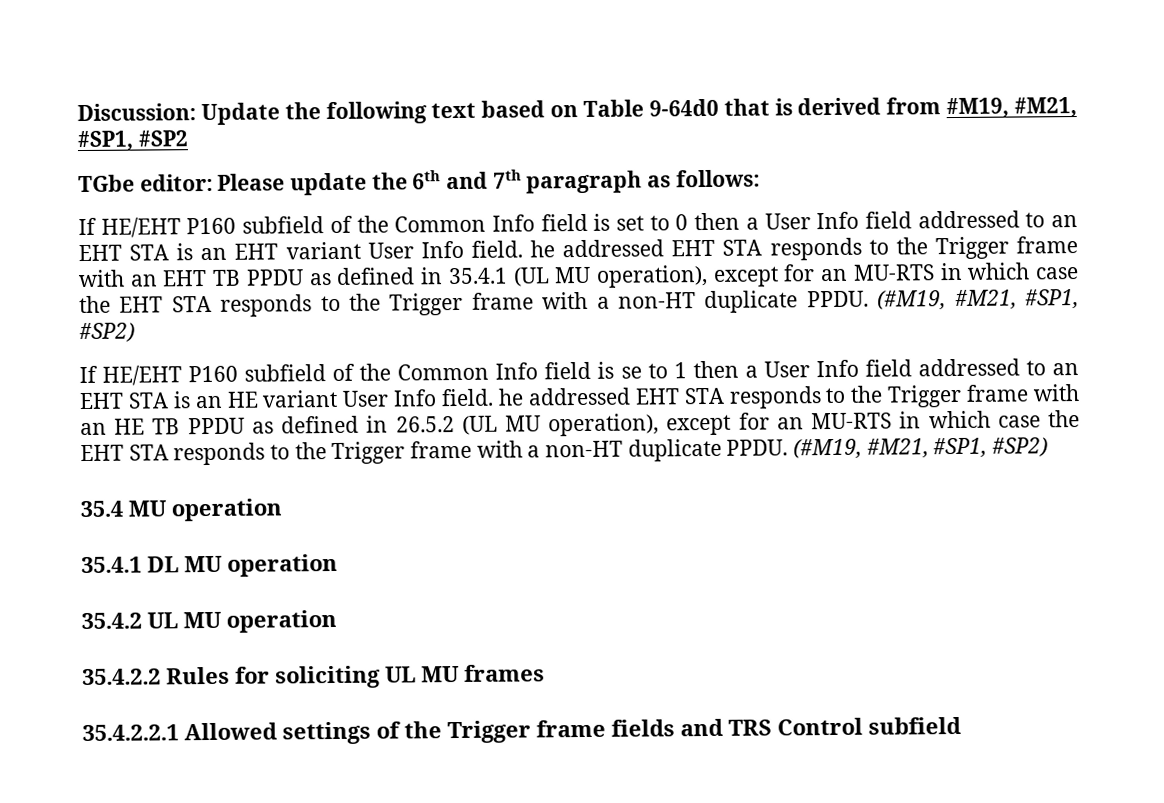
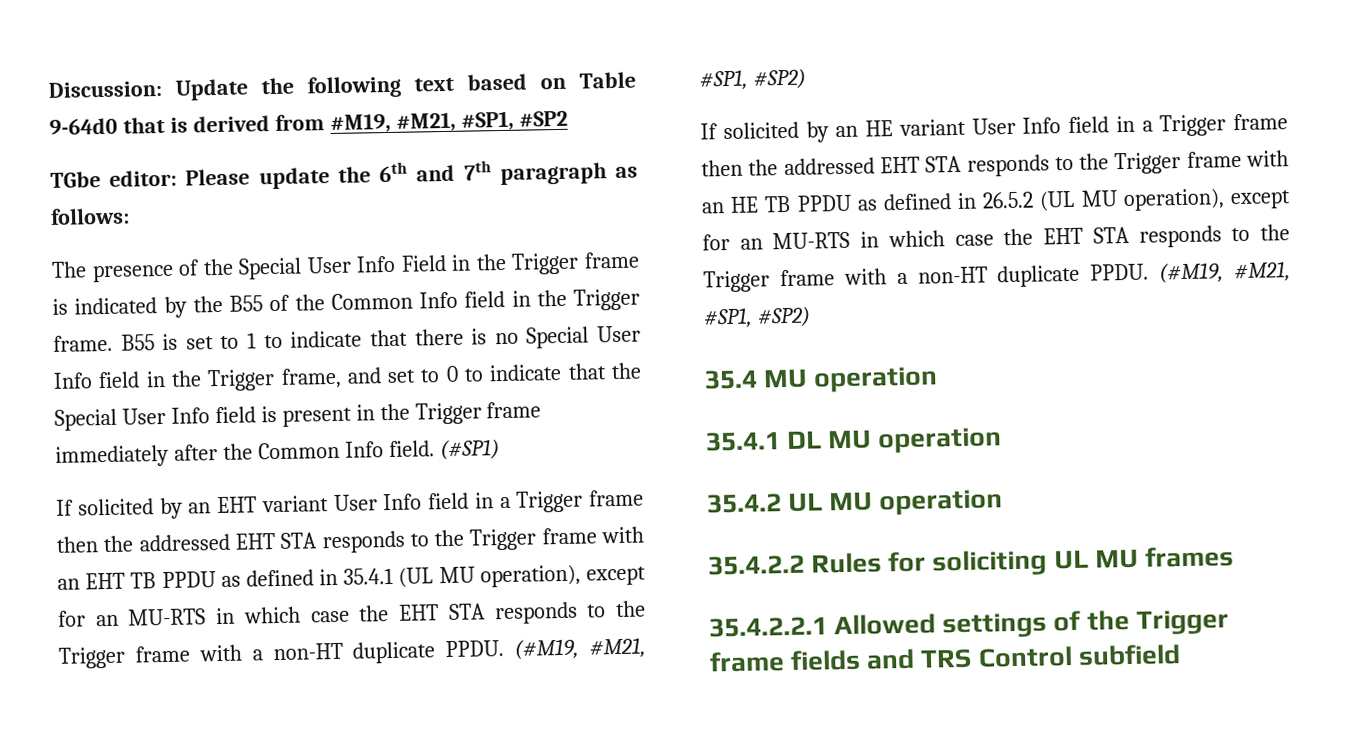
[78,210,1079,238] [78,243,194,262] If HE/EHT P160 subfield of the Common Info field is set to 0 then a User Info field addressed to an EHT STA is -> [51,251,640,283] [52,288,640,318] [53,325,642,352] [53,362,642,392] [54,401,542,431] [55,439,500,468] [56,497,183,520] The presence of the Special User Info Field in the Trigger frame is indicated by the B55 of the Common Info field in the Trigger frame. B55 is set to 1 to indicate that there is no Special User Info field in the Trigger frame, and set to 0 to indicate that the Special User Info field is present in the Trigger frame immediately after the Common Info field. (#SP1) // If solicited by
[470,240,556,258] field. he -> [428,489,644,513] [56,535,134,553] field in a Trigger frame then the
[102,358,1079,386] [79,391,191,410] HE/EHT P160 subfield of the Common Info field is se to 1 then a User Info field addressed to an EHT STA is -> [722,121,829,143] solicited by
[441,388,525,407] field. he -> [1068,113,1288,137] [701,159,779,177] field in a Trigger frame then the

